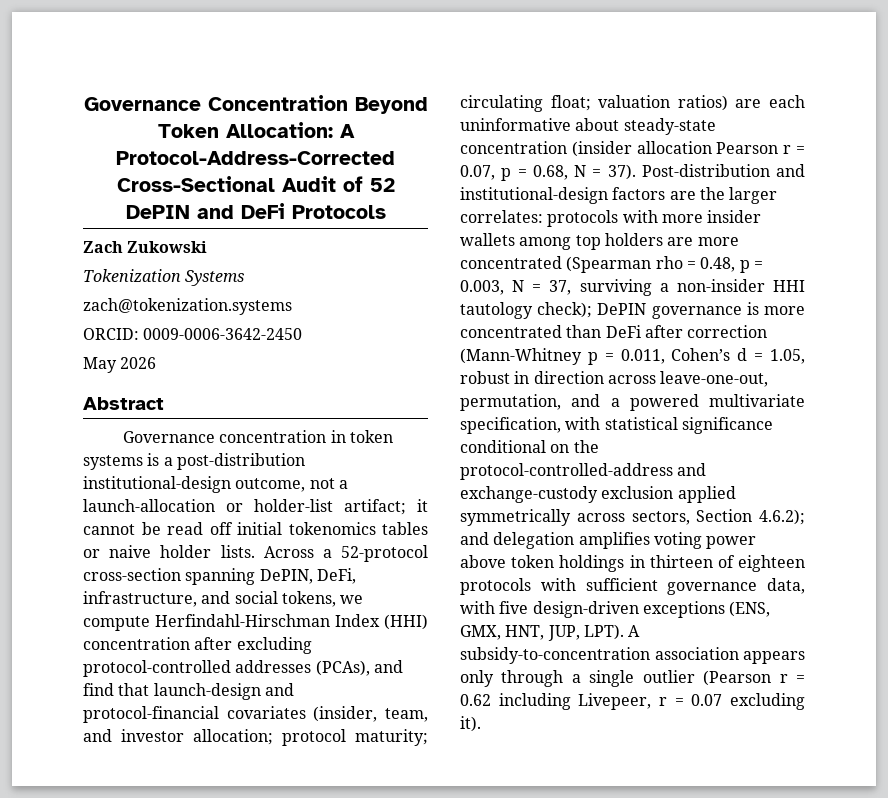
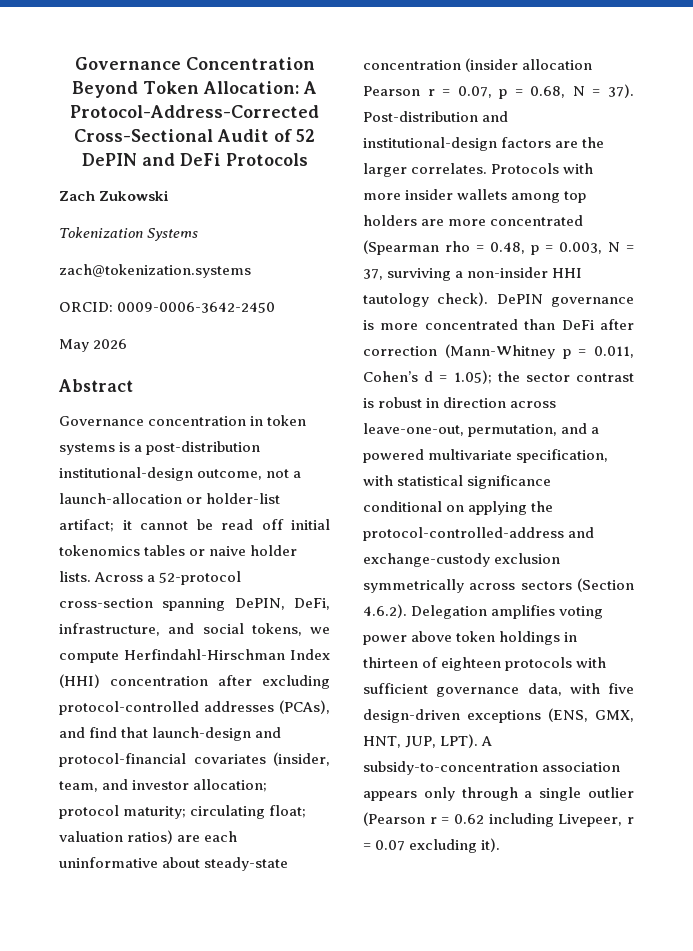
[460,210,619,227] correlates: protocols -> [411,163,560,174] correlates. Protocols
[537,302,593,318] check); -> [437,292,489,306] check).
[770,349,805,364] 1.05, -> [453,370,634,384] [363,398,374,408] 1.05); the sector contrast is
(570, 448) none -> [468,501,528,515] applying
[677,486,736,503] applied -> (561, 558) none
[631,509,805,525] [460,532,575,549] sectors, Section 4.6.2); and delegation -> [520,578,634,592] [363,604,488,619] sectors (Section 4.6.2). Delegation

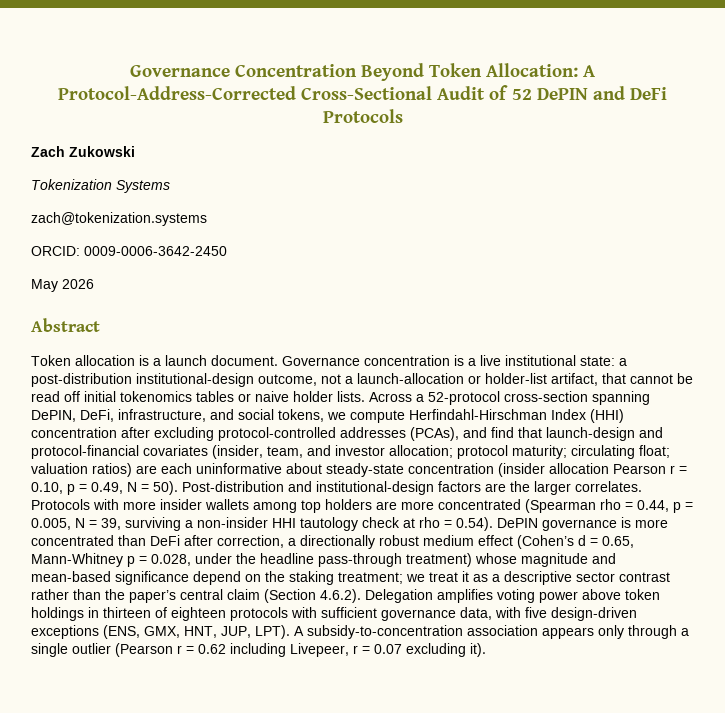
[59,415,307,426] [59,442,131,455] Governance concentration in token systems is -> [31,355,615,366] Token allocation is a launch document. Governance concentration is a live institutional state:
[59,519,132,532] artifact; it -> [551,373,626,386] artifact, that
[457,84,634,99] 0.07, p = 0.68, N = 37). -> [31,481,178,495] 0.10, p = 0.49, N = 50).
[490,242,634,255] [363,269,383,280] 0.48, p = 0.003, N = 37, -> [637,500,693,513] [31,518,121,530] 0.44, p = 0.005, N = 39,
[437,292,489,306] check). -> [362,517,493,531] check at rho = 0.54).
[363,344,634,359] [363,370,634,384] [363,397,557,408] [363,423,600,437] [363,449,609,463] [363,475,552,489] [363,501,554,515] [363,527,595,541] [363,553,561,567] [363,579,572,593] correction (Mann-Whitney p = 0.011, Cohen’s d = 1.05); the sector contrast is robust in direction across leave-one-out, permutation, and a powered multivariate specification, with statistical significance conditional on applying the protocol-controlled-address and exchange-custody exclusion symmetrically across sectors -> [217,535,634,549] [31,553,616,567] [31,571,670,585] [31,589,260,603] correction, a directionally robust medium effect (Cohen’s d = 0.65, Mann-Whitney p = 0.028, under the headline pass-through treatment) whose magnitude and mean-based significance depend on the staking treatment; we treat it as a descriptive sector contrast rather than the paper’s central claim

